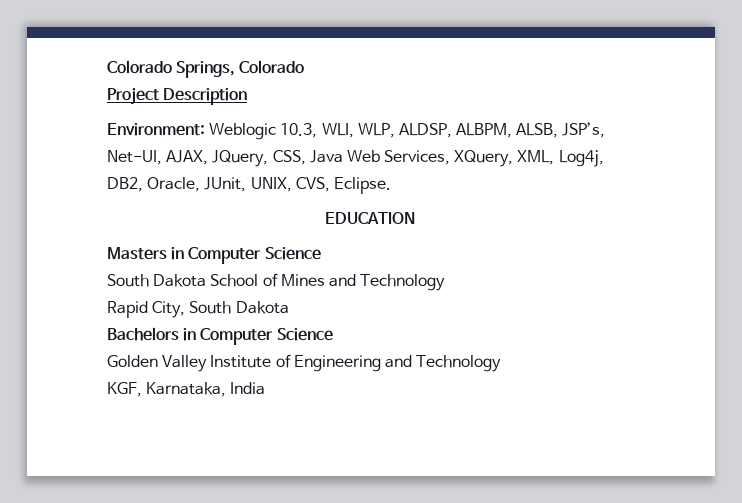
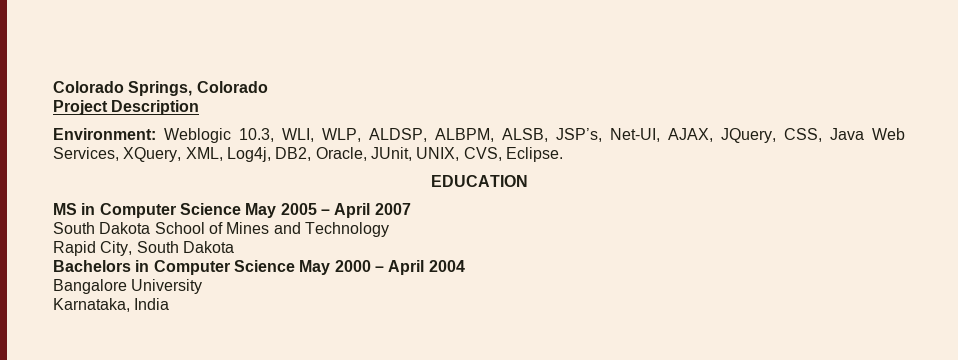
[107,247,321,264] Masters in Computer Science -> [53,203,411,218] MS in Computer Science May 2005 – April 2007
[107,354,502,372] [107,382,142,397] // Golden Valley Institute of Engineering and Technology // KGF, -> [299,260,465,275] [53,279,203,294] May 2000 – April 2004 // Bangalore University //

